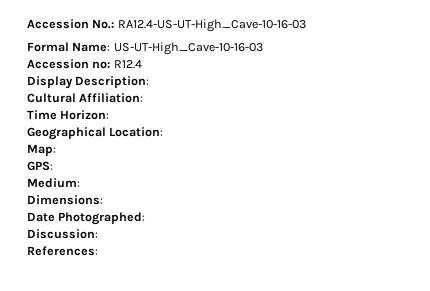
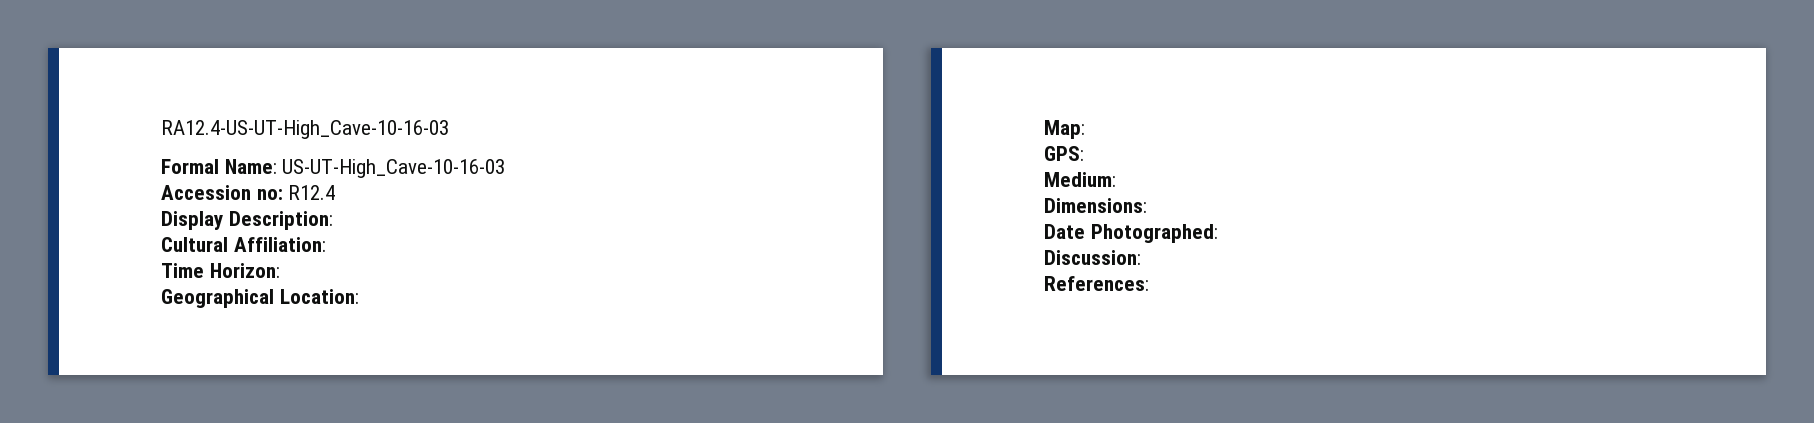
[27,19,115,29] Accession No.: -> (161, 129) none

